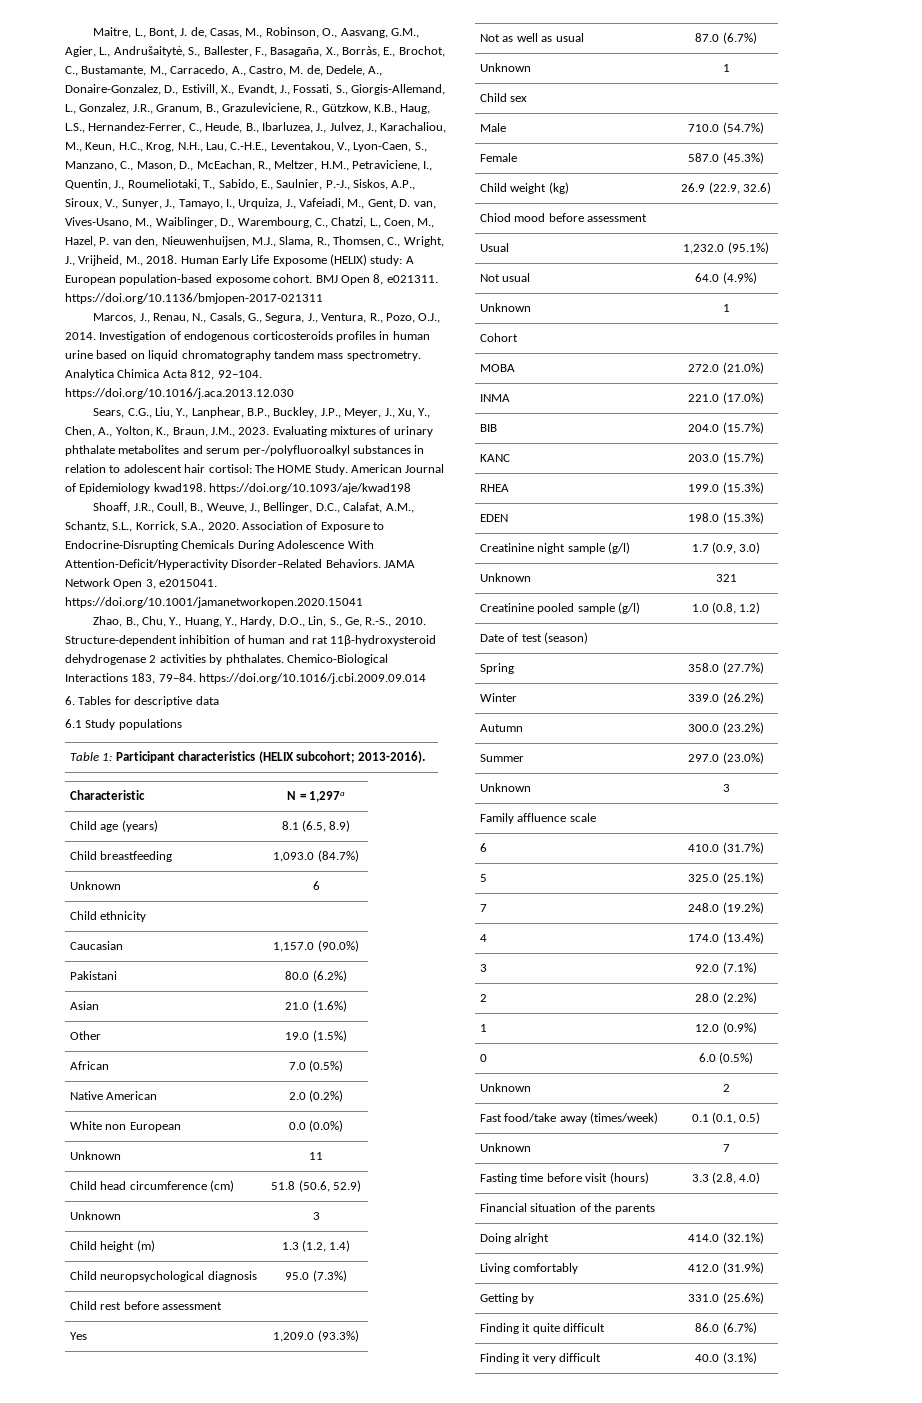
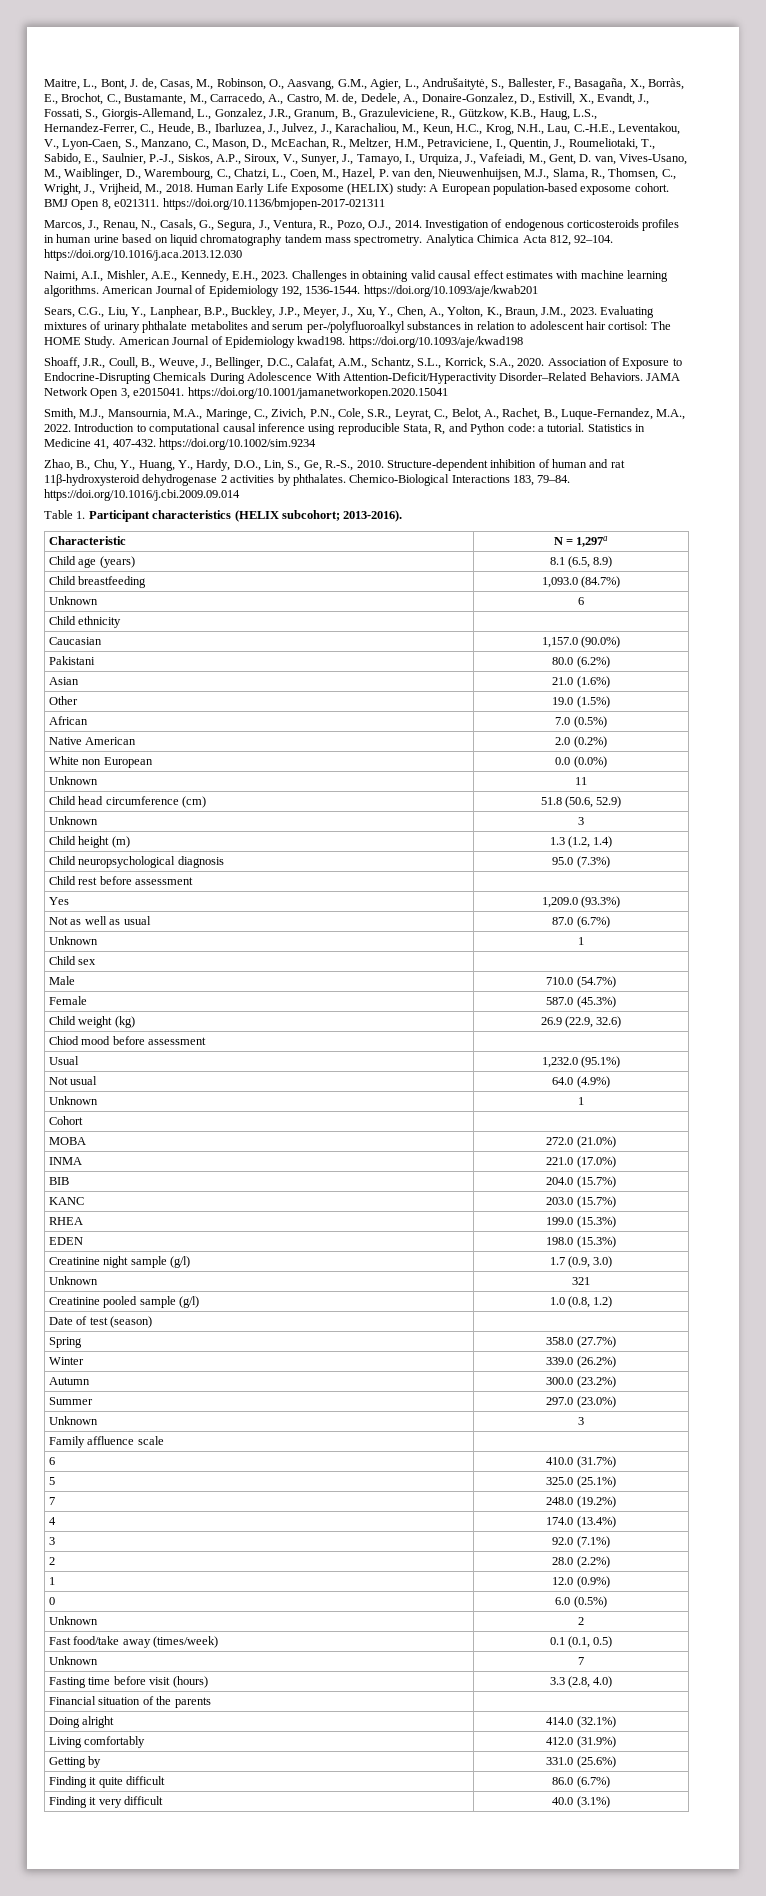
(294, 393) none -> [44,270,668,282] [44,285,538,297] // Naimi, A.I., Mishler, A.E., Kennedy, E.H., 2023. Challenges in obtaining valid causal effect estimates with machine learning algorithms. American Journal of Epidemiology 192, 1536-1544. https://doi.org/10.1093/aje/kwab201
(363, 602) none -> [44,408,686,420] [44,423,645,435] [44,438,317,450] // Smith, M.J., Mansournia, M.A., Maringe, C., Zivich, P.N., Cole, S.R., Leyrat, C., Belot, A., Rachet, B., Luque‐Fernandez, M.A., 2022. Introduction to computational causal inference using reproducible Stata, R, and Python code: a tutorial. Statistics in Medicine 41, 407-432. https://doi.org/10.1002/sim.9234
[65,696,219,707] [65,719,182,730] [70,752,113,761] 6. Tables for descriptive data // 6.1 Study populations // Table 1: -> [44,510,86,519] Table 1.

